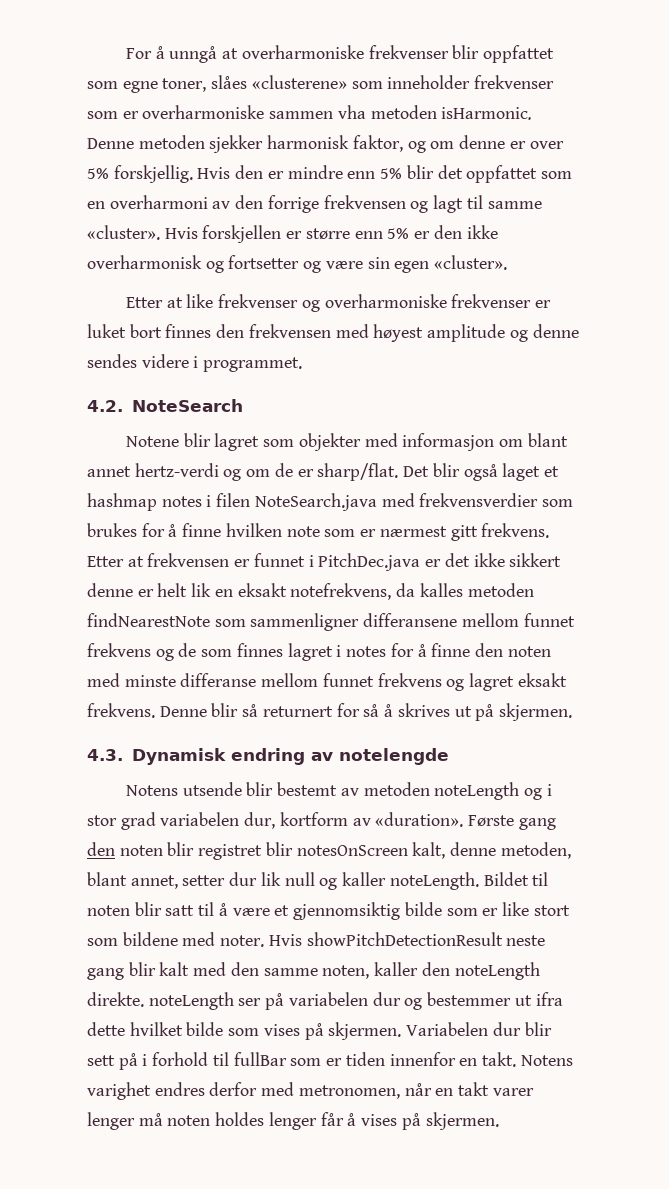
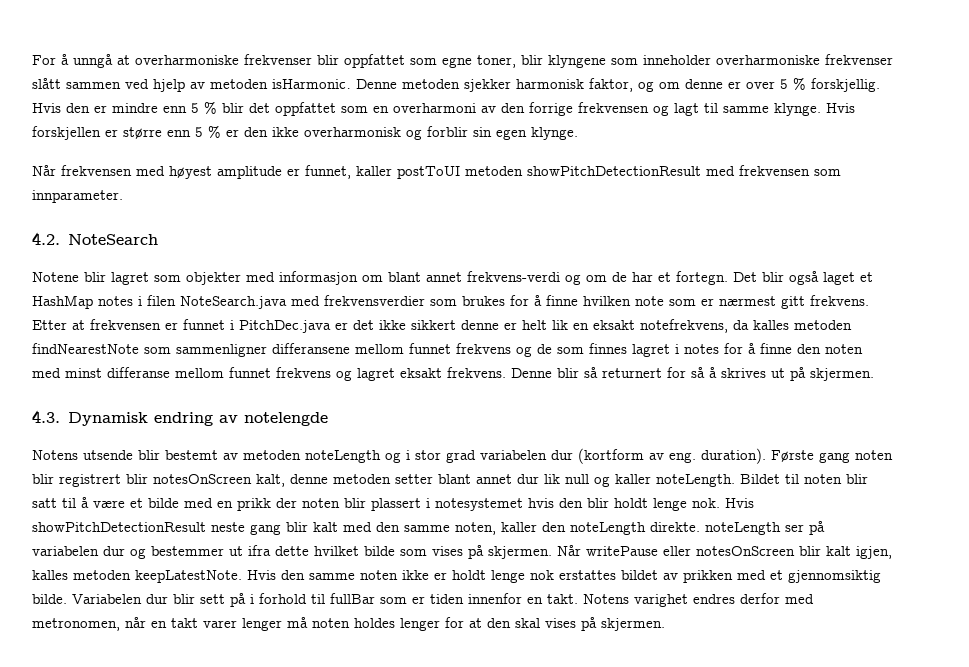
[211,75,555,89] [87,105,366,119] slåes «clusterene» som inneholder frekvenser som er overharmoniske sammen vha -> [521,54,893,68] [32,78,205,92] blir klyngene som inneholder overharmoniske frekvenser slått sammen ved hjelp av
[87,168,109,179] 5% -> [780,77,806,90] 5 %
[380,168,403,179] 5% -> [191,101,217,114] 5 %
[87,225,160,240] «cluster». -> [774,103,821,116] klynge.
[387,228,410,239] 5% -> [195,125,221,138] 5 %
[228,255,508,273] [125,294,552,312] [87,324,579,342] [87,354,303,372] fortsetter og være sin egen «cluster». // Etter at like frekvenser og overharmoniske frekvenser er luket bort finnes den frekvensen med høyest amplitude og denne sendes videre i programmet. -> [427,126,578,140] [32,165,841,179] [32,190,123,203] forblir sin egen klynge. // Når frekvensen med høyest amplitude er funnet, kaller postToUI metoden showPitchDetectionResult med frekvensen som innparameter.
[134,463,219,477] hertz-verdi -> [467,271,560,282] frekvens-verdi
[297,463,399,481] er sharp/flat. -> [632,271,728,285] har et fortegn.
[87,493,157,511] hashmap -> [32,295,93,309] HashMap
[124,675,176,687] minste -> [65,368,102,378] minst
[244,812,464,829] dur, kortform av «duration». -> [551,448,766,464] dur (kortform av eng. duration).
[87,842,263,860] den noten blir registret -> [855,450,893,460] [32,474,121,487] noten blir registrert
[500,842,571,859] [87,872,226,889] metoden, blant annet, setter -> [333,474,512,484] metoden setter blant annet
[293,902,570,920] [87,932,265,947] gjennomsiktig bilde som er like stort som bildene med noter. -> [148,498,720,511] bilde med en prikk der noten blir plassert i notesystemet hvis den blir holdt lenge nok.
(402, 1031) none -> [557,545,892,559] [32,570,881,583] [32,594,67,604] Når writePause eller notesOnScreen blir kalt igjen, kalles metoden keepLatestNote. Hvis den samme noten ikke er holdt lenge nok erstattes bildet av prikken med et gjennomsiktig bilde.
[320,1112,357,1126] får å -> [445,617,540,628] for at den skal

